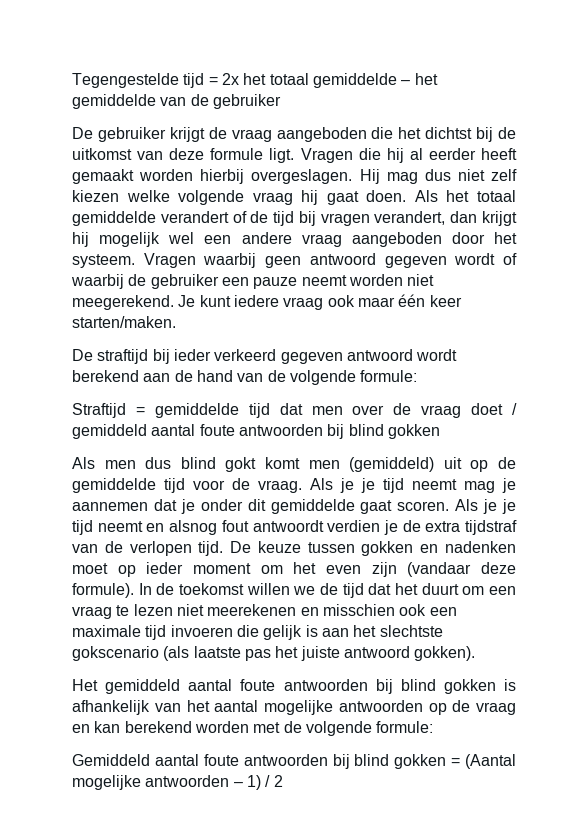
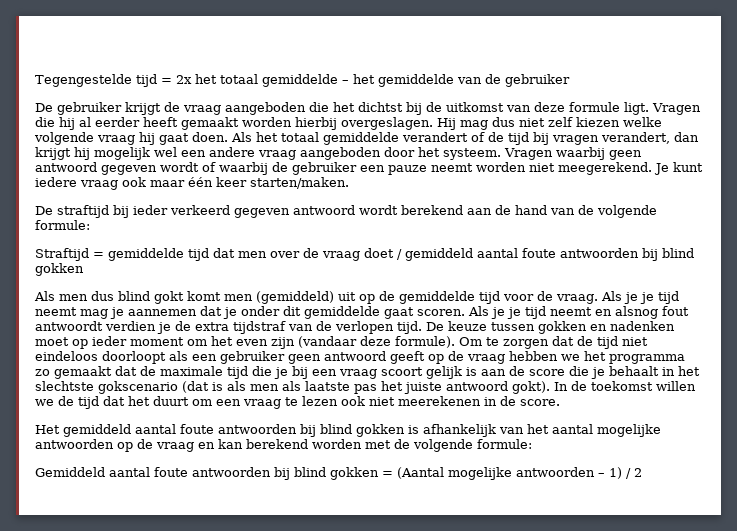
(134, 590) none -> [459,336,648,349] [35,351,685,364] [35,366,700,379] [35,381,550,394] Om te zorgen dat de tijd niet eindeloos doorloopt als een gebruiker geen antwoord geeft op de vraag hebben we het programma zo gemaakt dat de maximale tijd die je bij een vraag scoort gelijk is aan de score die je behaalt in het slechtste gokscenario (dat is als men als laatste pas het juiste antwoord gokt).
(173, 610) none -> [341,396,365,406] ook
[300,604,457,616] [72,625,443,640] [72,646,476,661] en misschien ook een maximale tijd invoeren die gelijk is aan het slechtste gokscenario (als laatste pas het juiste antwoord gokken). -> [484,396,560,406] in de score.

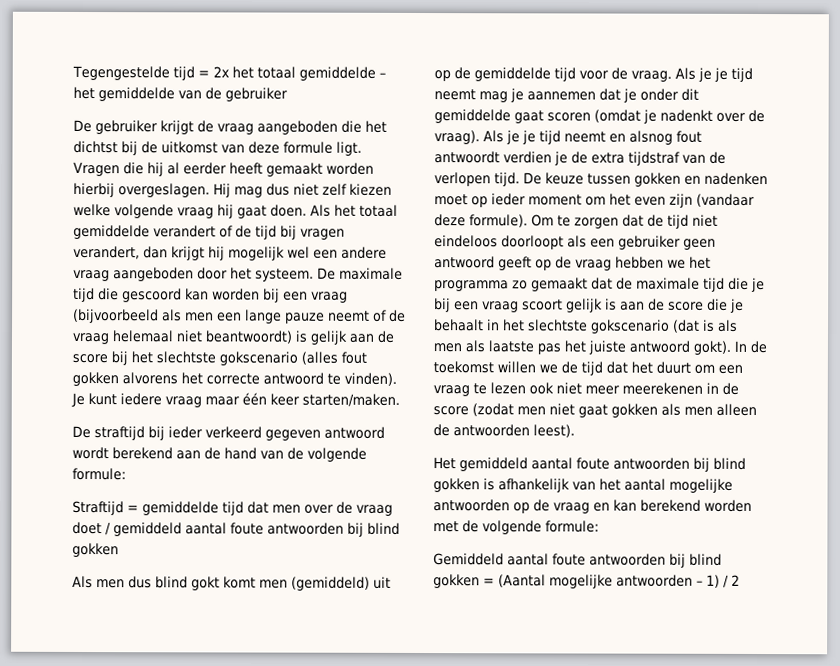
[504,147,642,160] [35,162,652,175] Vragen waarbij geen antwoord gegeven wordt of waarbij de gebruiker een pauze neemt worden niet meegerekend. -> [317,267,403,280] [73,287,348,303] [73,308,406,324] [72,330,395,345] [72,351,367,366] [72,371,397,387] De maximale tijd die gescoord kan worden bij een vraag (bijvoorbeeld als men een lange pauze neemt of de vraag helemaal niet beantwoordt) is gelijk aan de score bij het slechtste gokscenario (alles fout gokken alvorens het correcte antwoord te vinden).
[122,177,146,187] ook -> (202, 402) none
[417,309,465,316] scoren. -> [547,109,765,124] [434,130,480,145] scoren (omdat je nadenkt over de vraag).
(395, 401) none -> [585,385,620,395] meer
[520,399,560,406] score. -> [433,403,757,418] [433,424,575,438] score (zodat men niet gaat gokken als men alleen de antwoorden leest).

